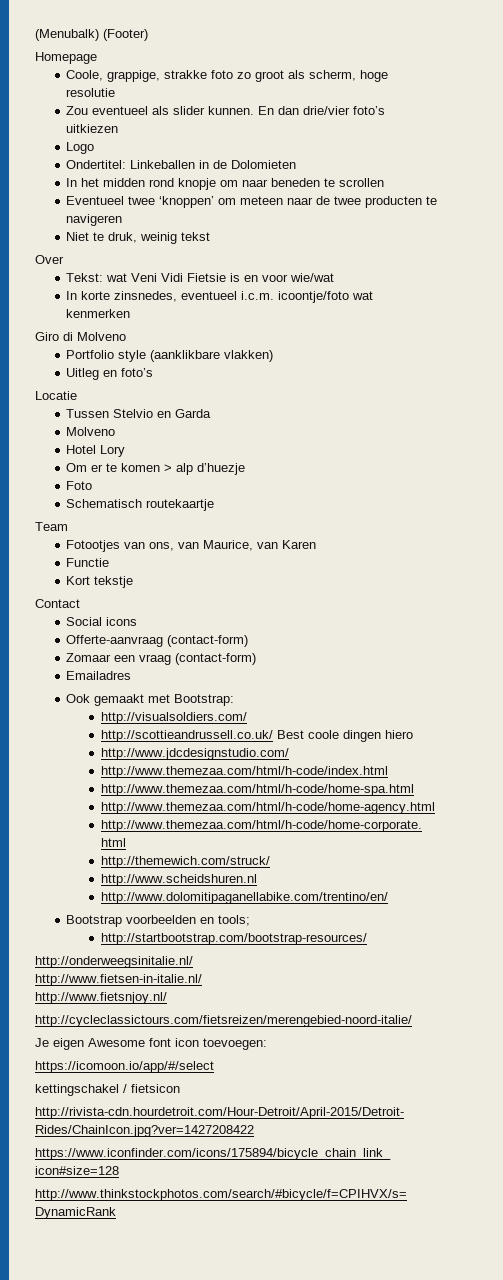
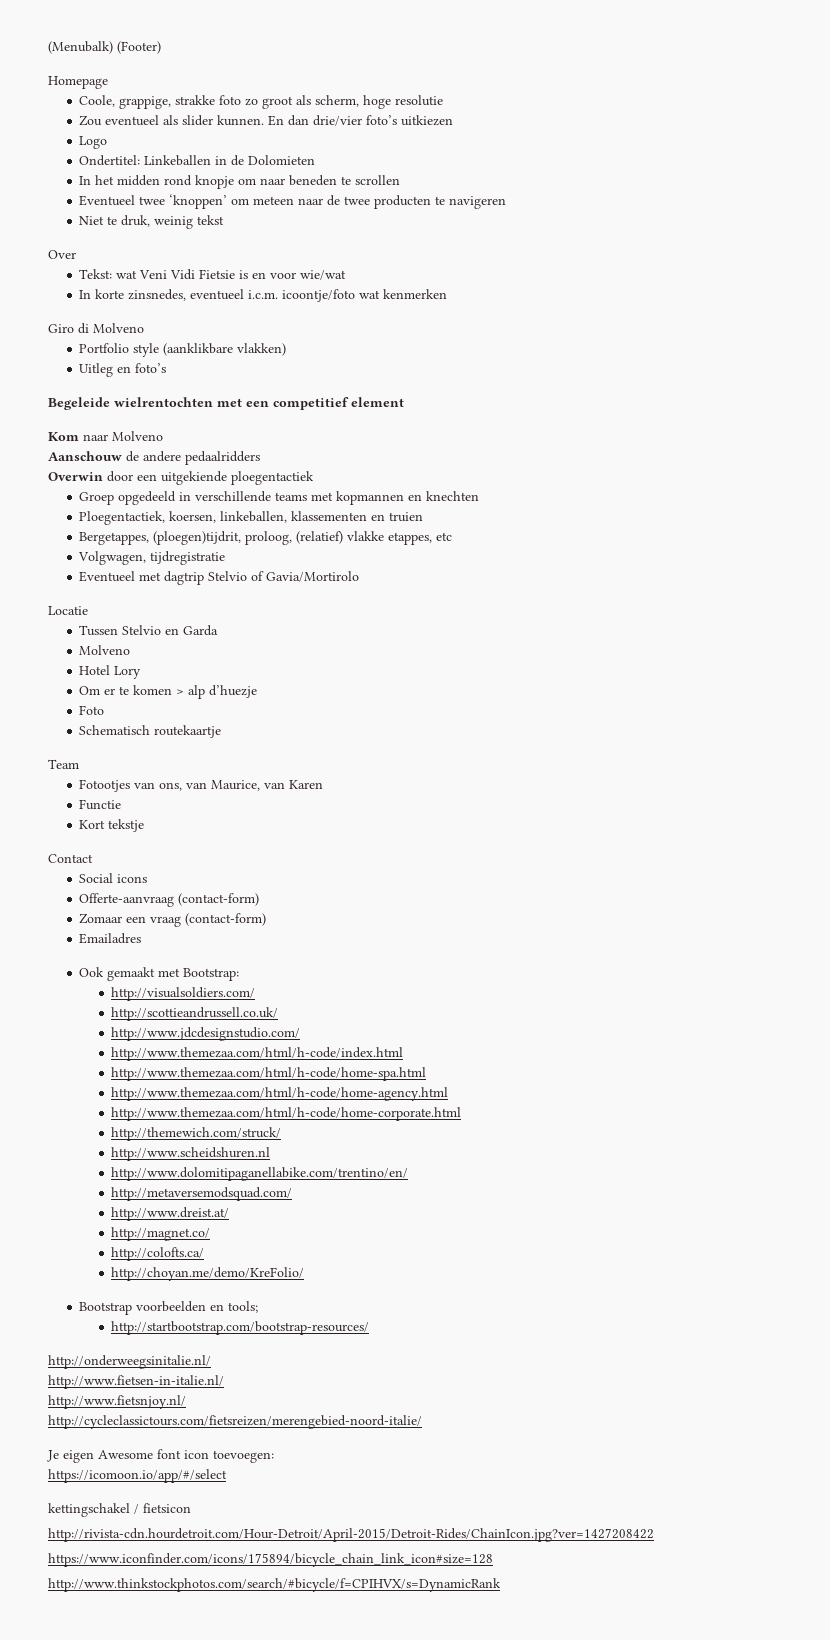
(154, 372) none -> [48,397,404,410] [48,431,163,441] [48,451,260,465] [48,471,314,485] [79,491,480,505] [79,511,424,525] [79,531,453,545] [78,551,226,565] [79,571,360,585] // Begeleide wielrentochten met een competitief element // Kom naar Molveno // Aanschouw de andere pedaalridders // Overwin door een uitgekiende ploegentactiek // Groep opgedeeld in verschillende teams met kopmannen en knechten // Ploegentactiek, koersen, linkeballen, klassementen en truien // Bergetappes, (ploegen)tijdrit, proloog, (relatief) vlakke etappes, etc // Volgwagen, tijdregistratie // Eventueel met dagtrip Stelvio of Gavia/Mortirolo
[276,730,413,742] Best coole dingen hiero -> (279, 1014) none
(388, 898) none -> [111,1187,293,1201] [111,1207,230,1221] [111,1227,211,1241] [111,1247,205,1261] [111,1267,305,1281] // http://metaversemodsquad.com/ // http://www.dreist.at/ // http://magnet.co/ // http://colofts.ca/ // http://choyan.me/demo/KreFolio/

